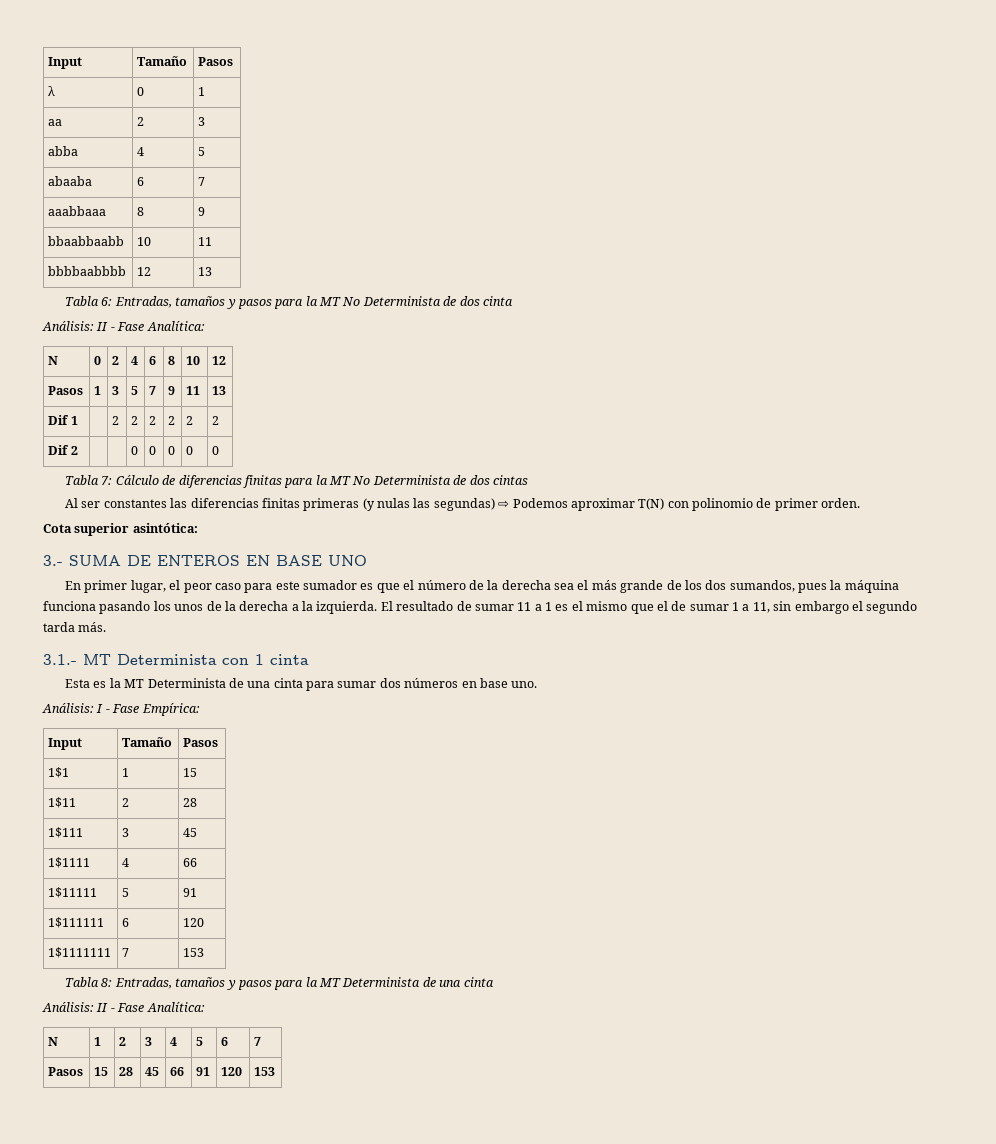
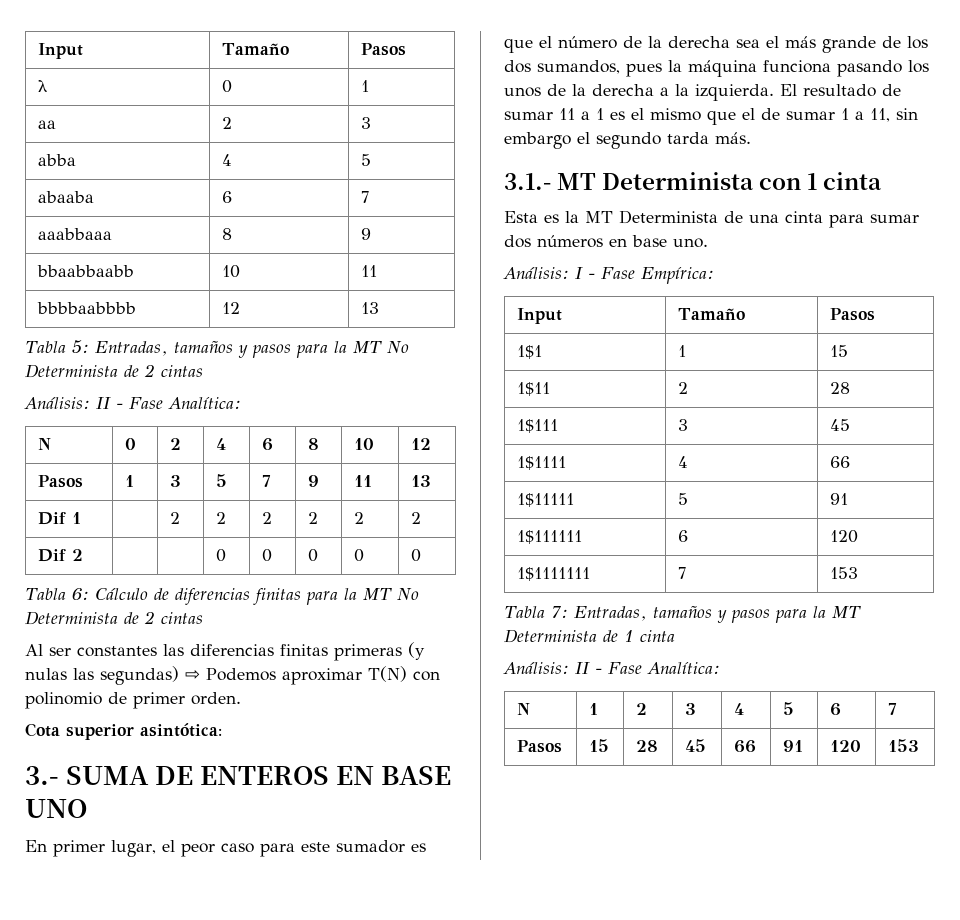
[101,297,113,306] 6: -> [71,340,89,354] 5:
[459,296,513,306] dos cinta -> [144,364,203,377] 2 cintas
[101,476,113,485] 7: -> [71,588,89,600] 6:
[469,475,490,485] dos -> [144,611,155,624] 2
[101,978,113,987] 8: -> [550,606,568,618] 7:
[439,980,462,987] una -> [624,630,634,642] 1

